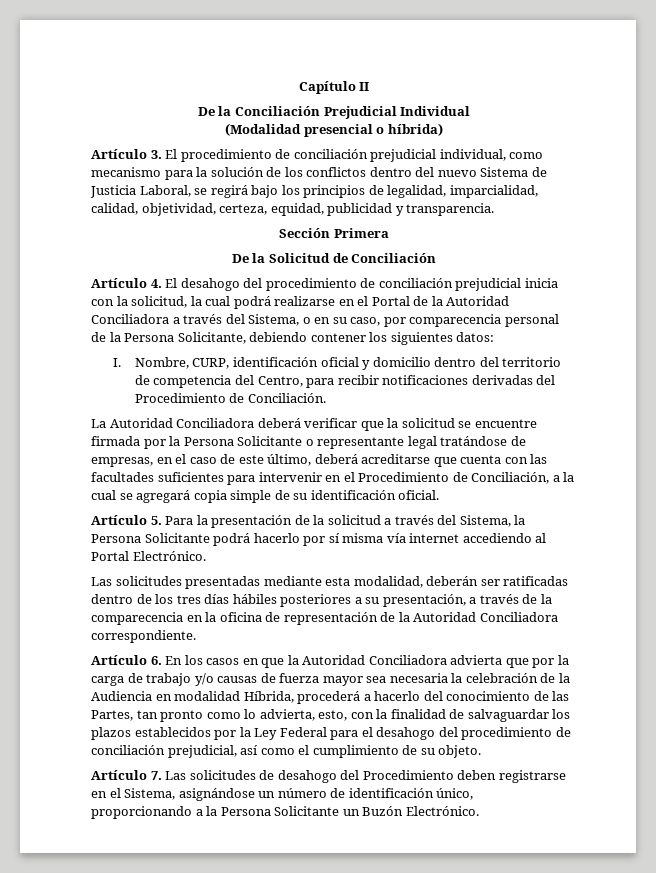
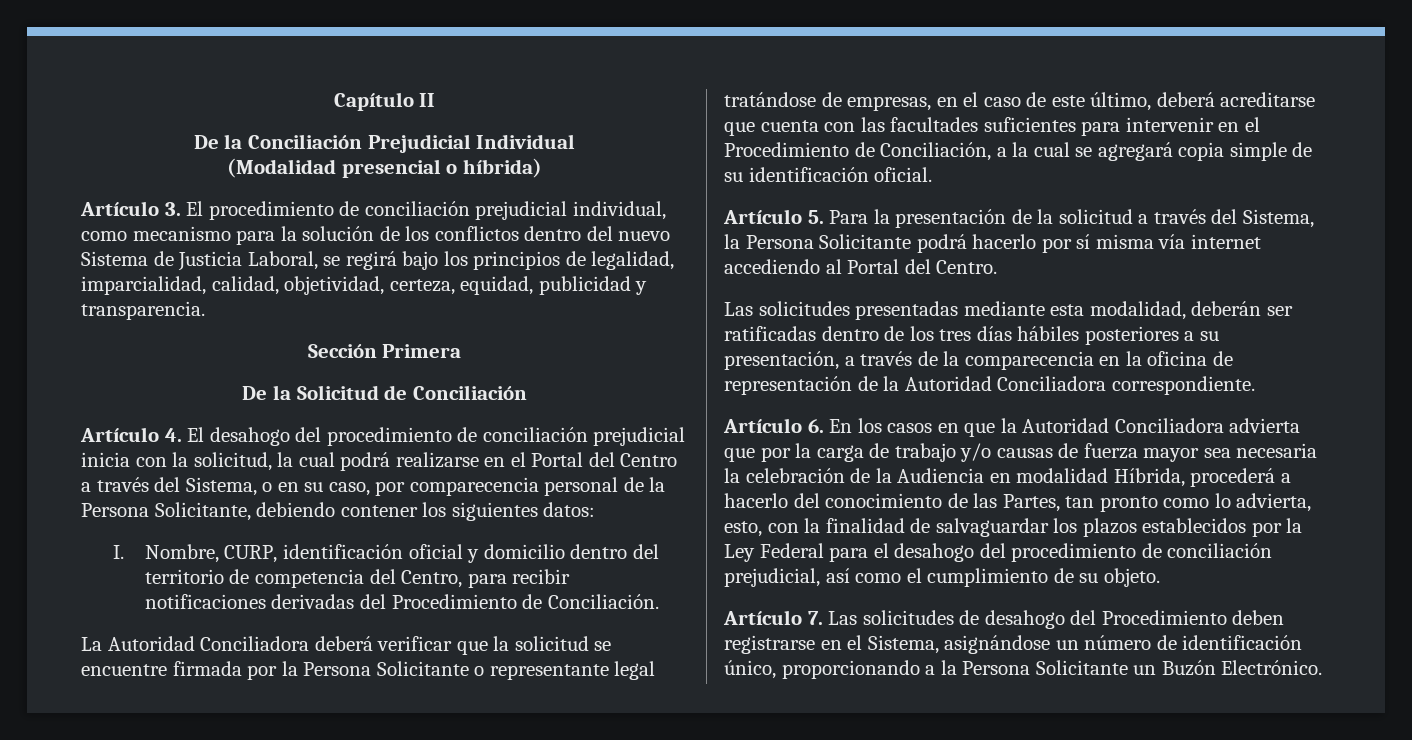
[413,296,510,306] [91,314,169,324] de la Autoridad Conciliadora -> [588,452,678,467] del Centro
[132,551,206,561] Electrónico. -> [904,259,998,274] del Centro.

